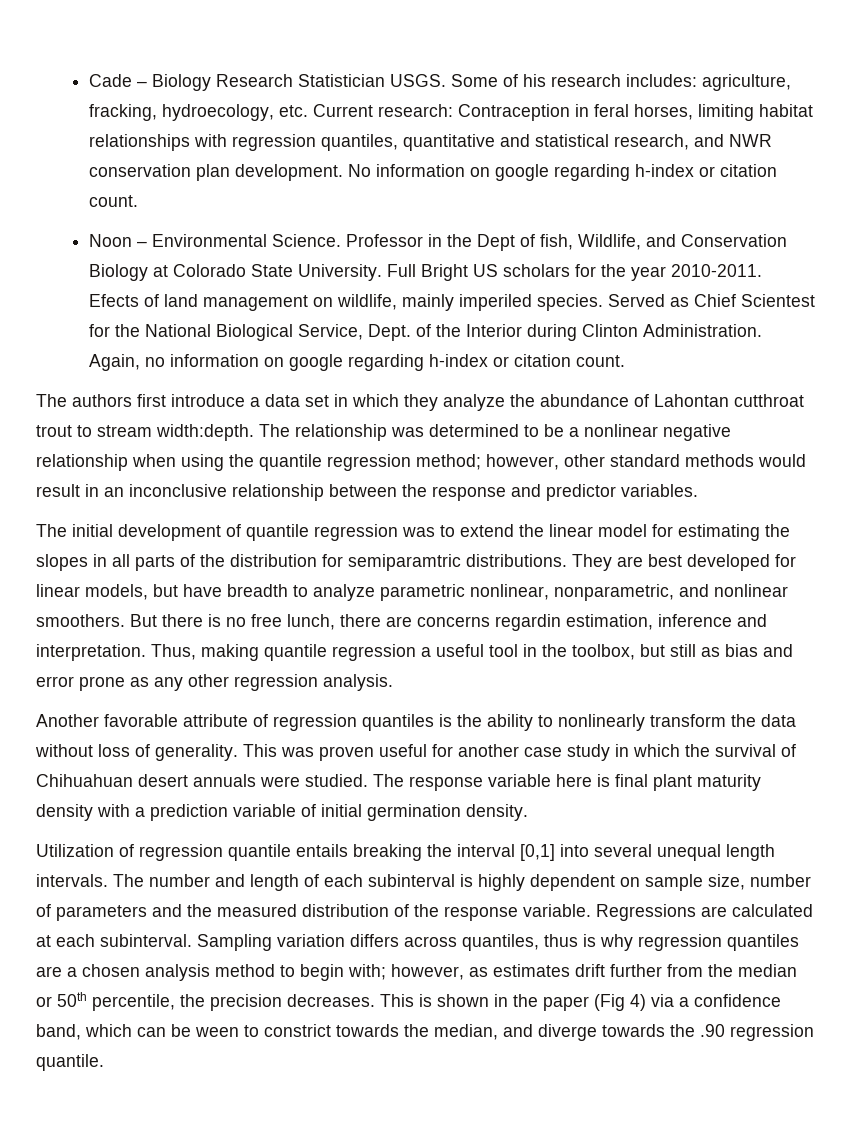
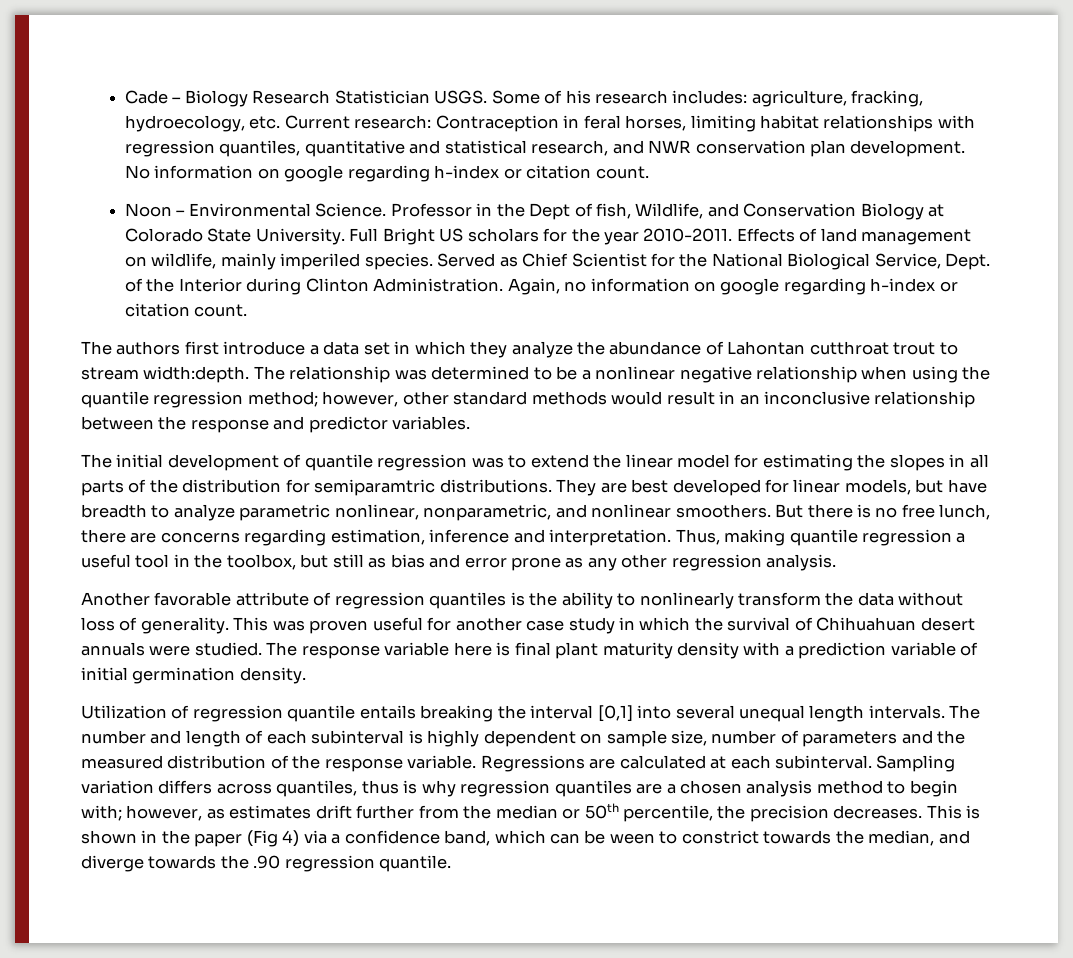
[89,294,140,307] Efects -> [736,228,795,242] Effects
[741,294,816,307] Scientest -> [571,253,647,267] Scientist
[495,614,561,631] regardin -> [244,529,327,546] regarding

